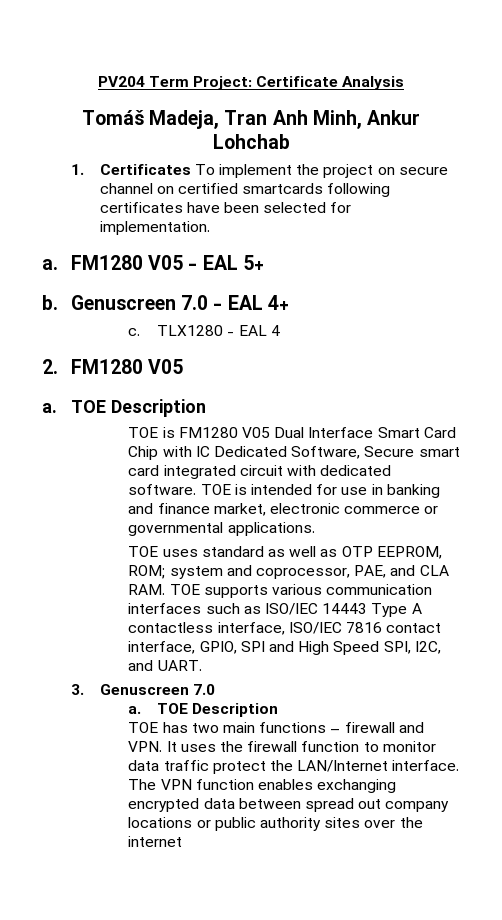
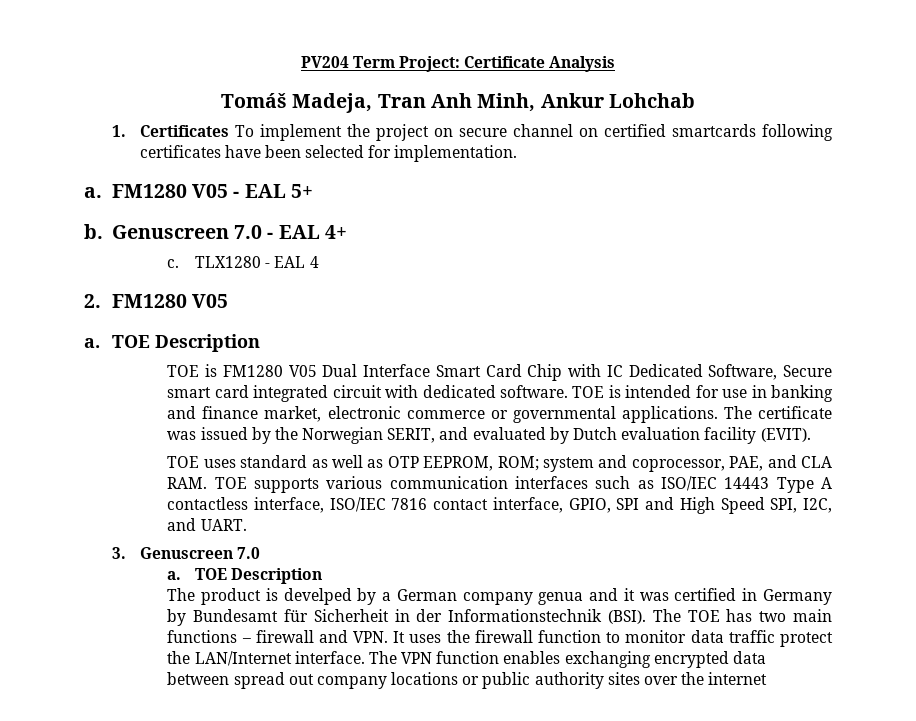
(315, 529) none -> [723,406,832,419] [167,427,811,444] The certificate was issued by the Norwegian SERIT, and evaluated by Dutch evaluation facility (EVIT).
(279, 710) none -> [167,588,832,605] [167,609,681,626] The product is develped by a German company genua and it was certified in Germany by Bundesamt für Sicherheit in der Informationstechnik (BSI). The

